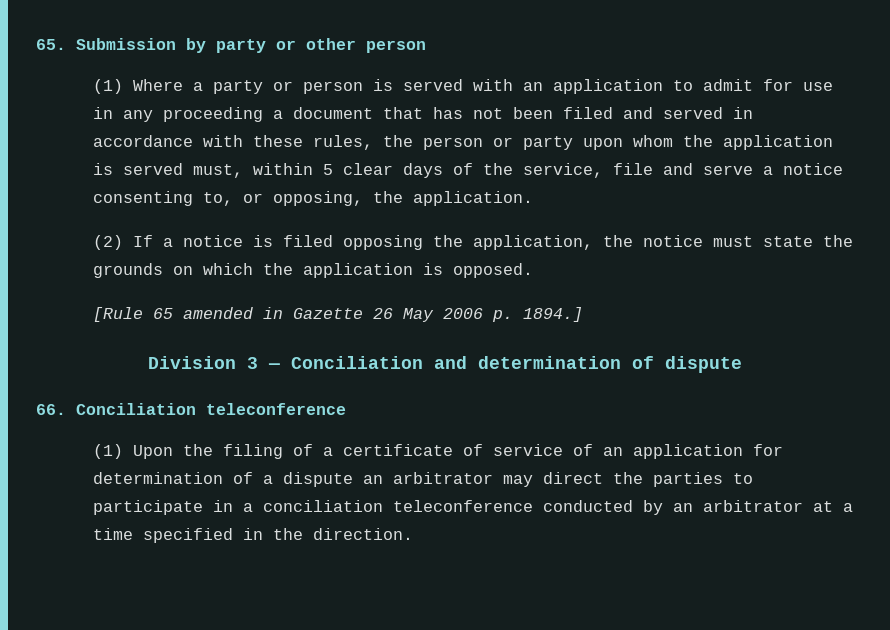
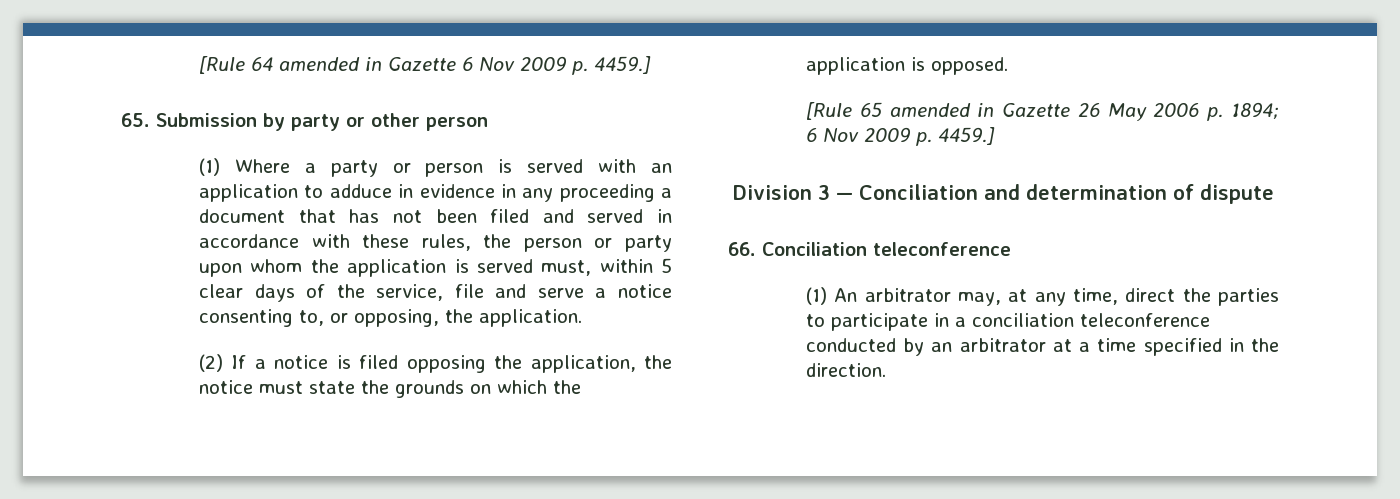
(36, 44) none -> [199,56,652,75] [Rule 64 amended in Gazette 6 Nov 2009 p. 4459.] //
[702,79,833,91] admit for use -> [329,184,495,198] adduce in evidence
[522,307,583,322] 1894.] -> [1231,102,1279,119] [806,127,996,146] 1894; 6 Nov 2009 p. 4459.]
[132,444,783,459] [92,472,533,487] Upon the filing of a certificate of service of an application for determination of a dispute an arbitrator may -> [834,288,1119,306] An arbitrator may, at any time,

